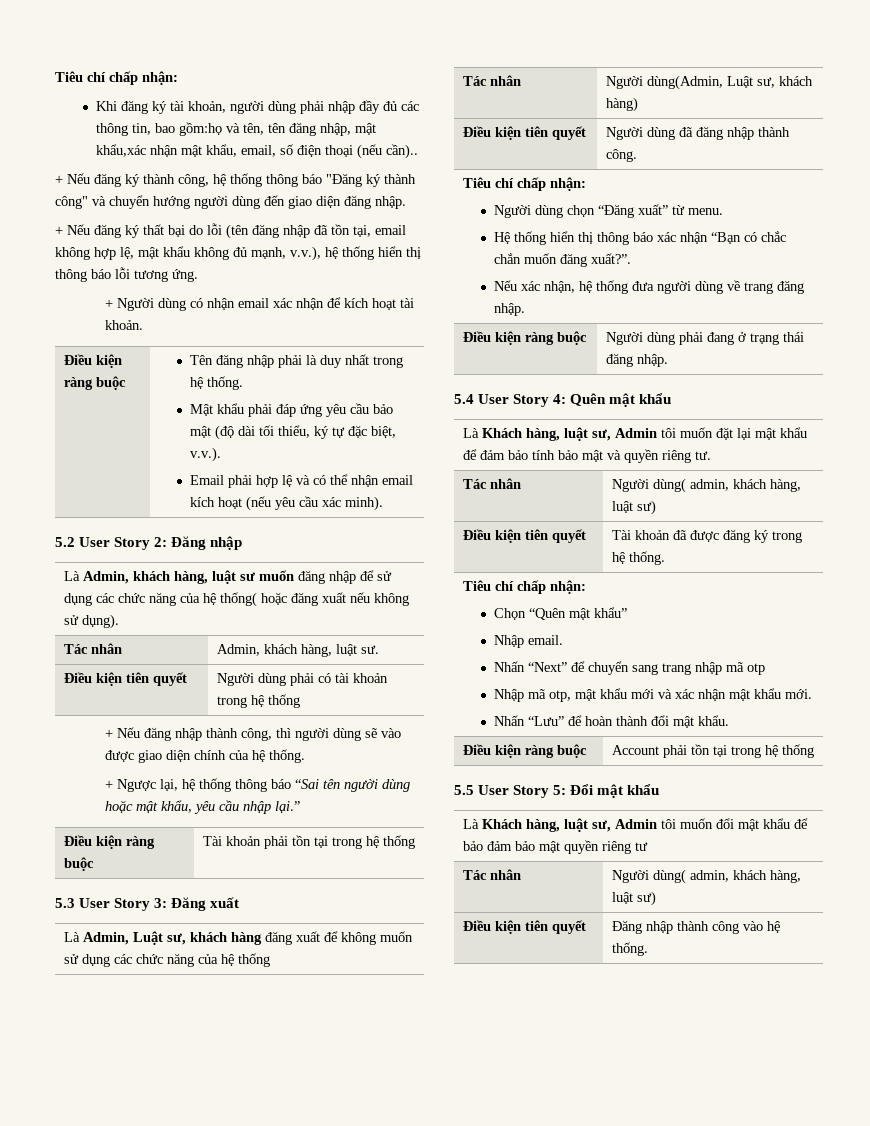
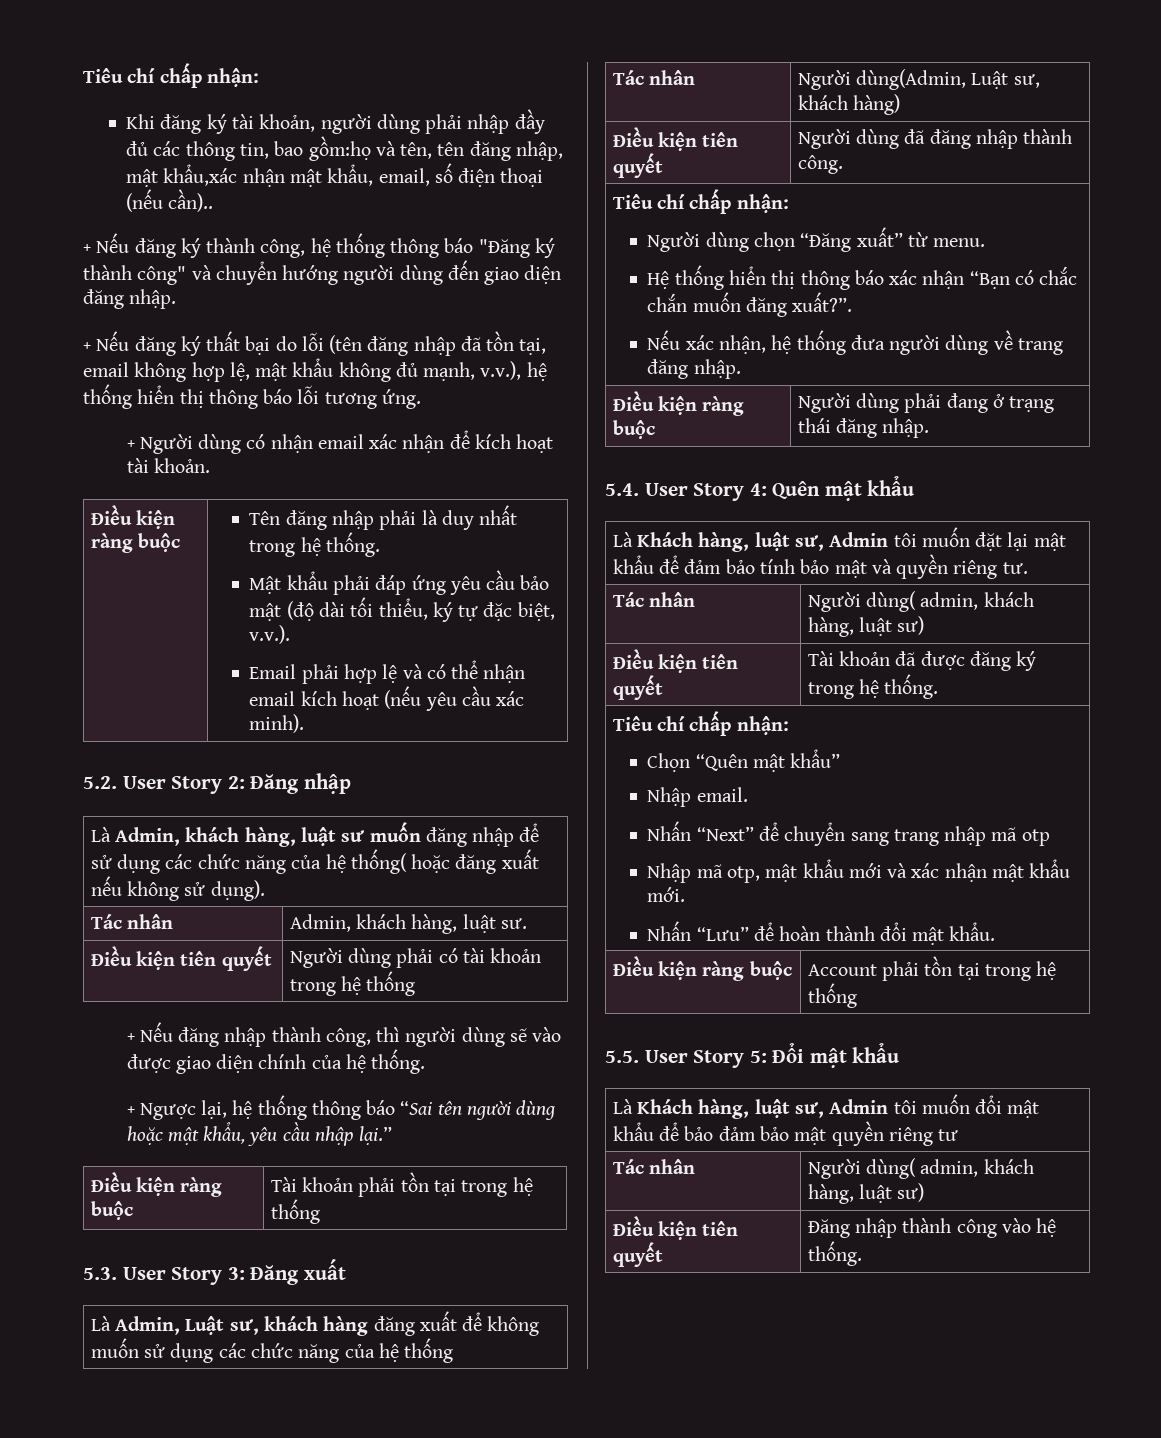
[55,537,75,547] 5.2 -> [83,776,117,789] 5.2.
[55,898,75,908] 5.3 -> [83,1267,117,1280] 5.3.
[454,394,474,404] 5.4 -> [605,483,639,496] 5.4.
[454,785,474,795] 5.5 -> [605,1050,639,1063] 5.5.

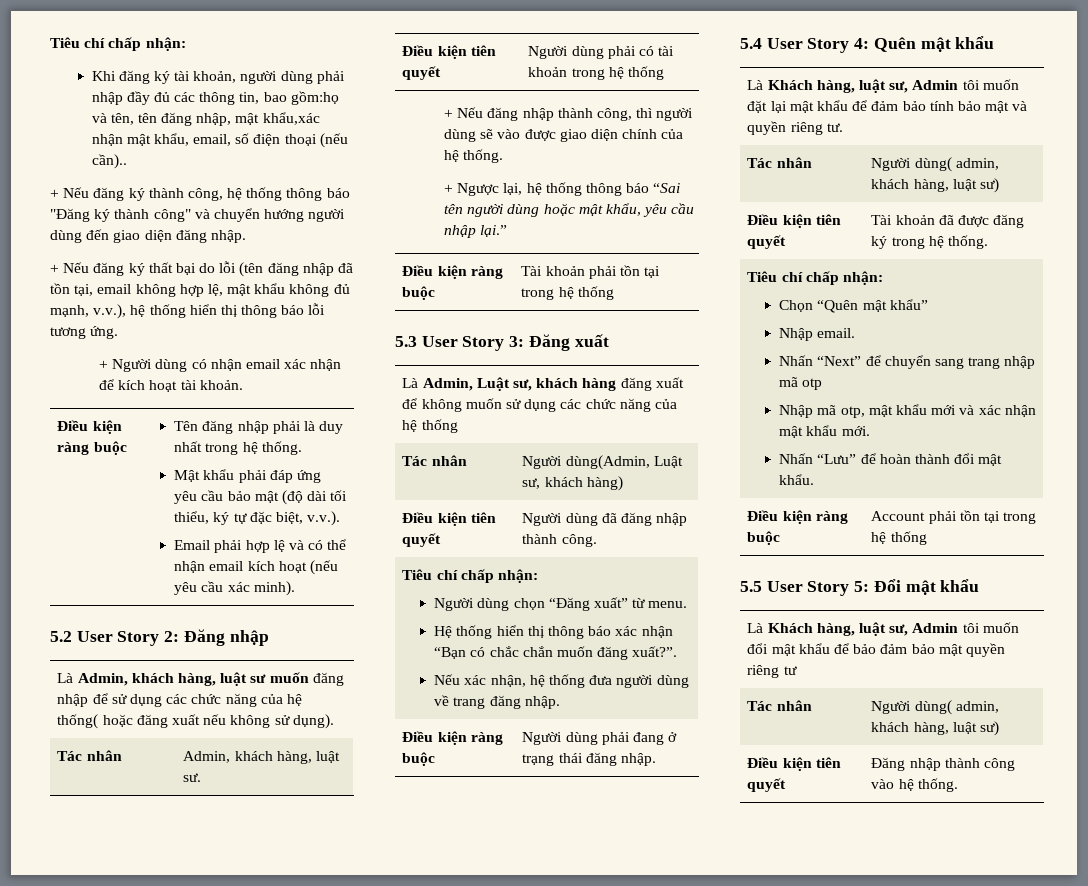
[83,776,117,789] 5.2. -> [50,631,72,642] 5.2
[83,1267,117,1280] 5.3. -> [395,336,417,347] 5.3
[605,483,639,496] 5.4. -> [740,38,762,49] 5.4
[605,1050,639,1063] 5.5. -> [740,581,762,592] 5.5

